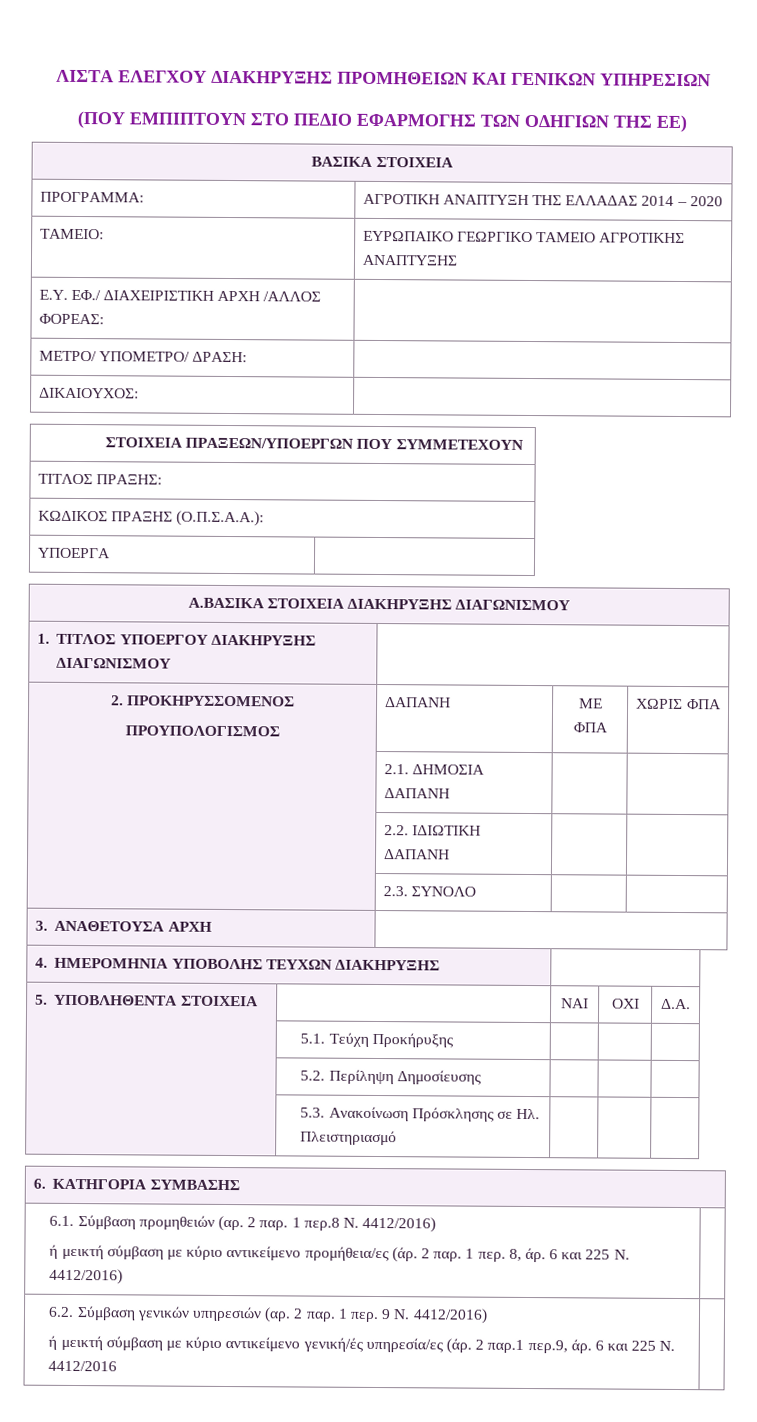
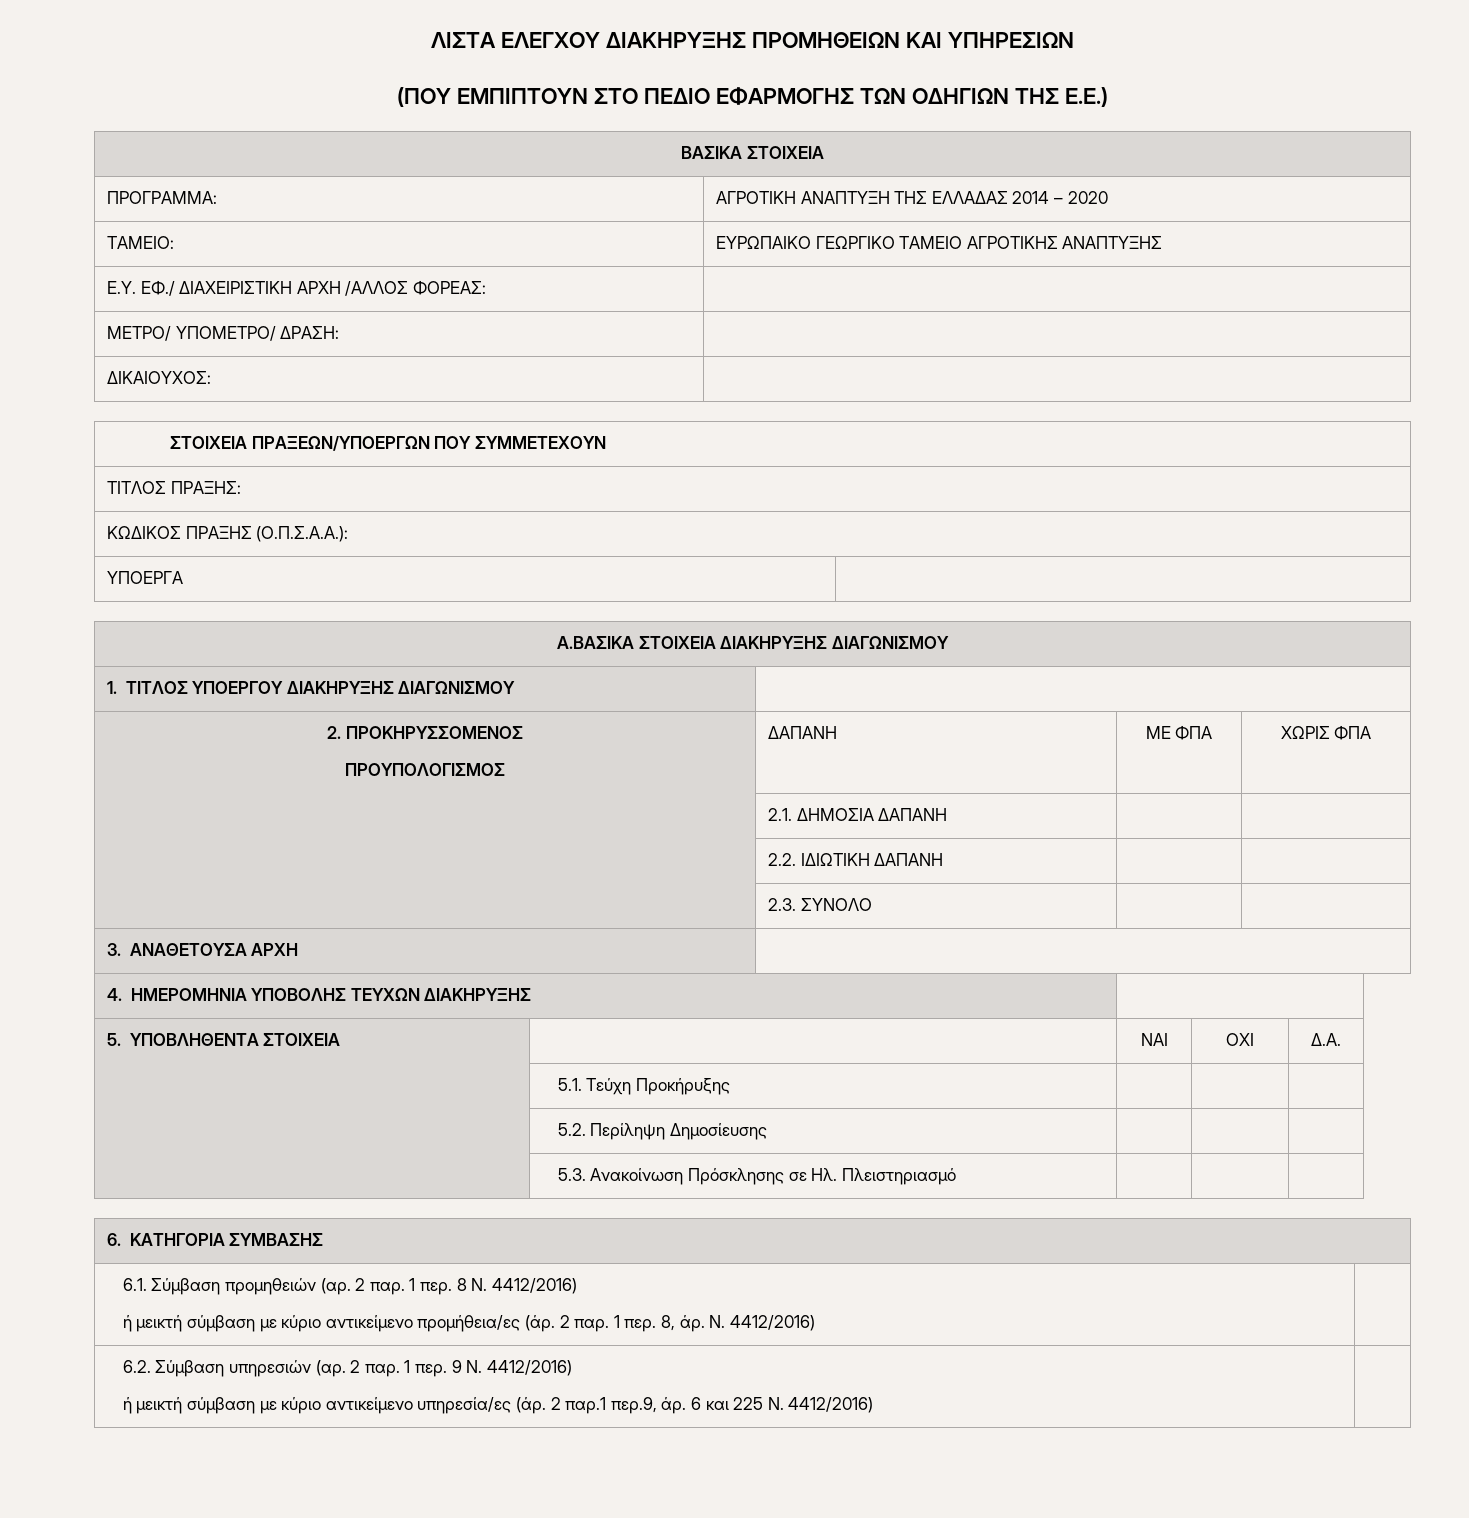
[510,72,596,86] ΓΕΝΙΚΩΝ -> (942, 40) none
[656,114,687,133] ΕΕ) -> [1064,87,1108,107] Ε.Ε.)
[303,1217,340,1231] περ.8 -> [419,1278,467,1295] περ. 8
[549,1249,611,1260] 6 και 225 -> (705, 1323) none
[136,1306,190,1321] γενικών -> (225, 1368) none
[302,1337,363,1352] γενική/ές -> (413, 1405) none
[48,1360,118,1372] 4412/2016 -> [788,1397,874,1413] 4412/2016)

